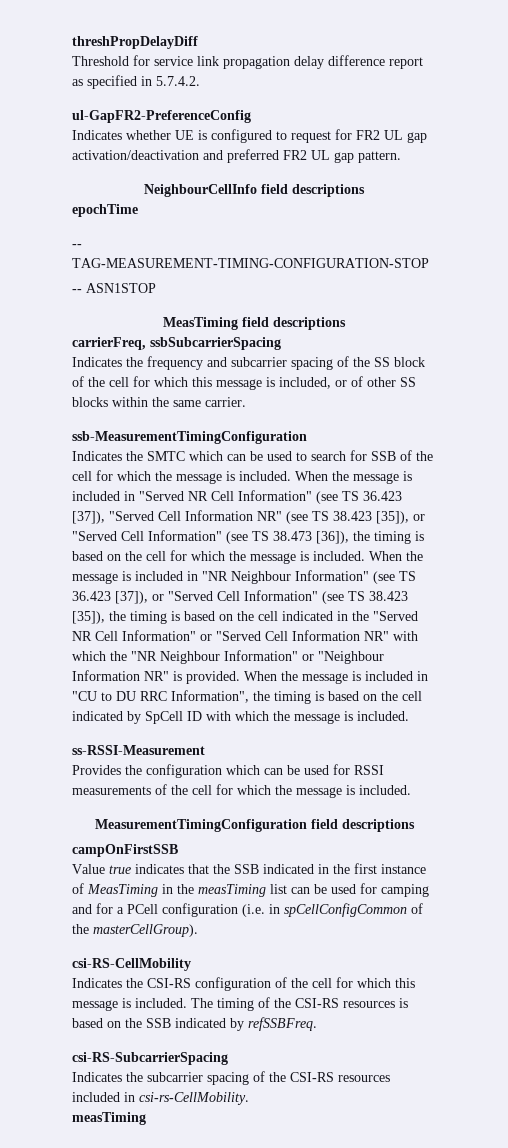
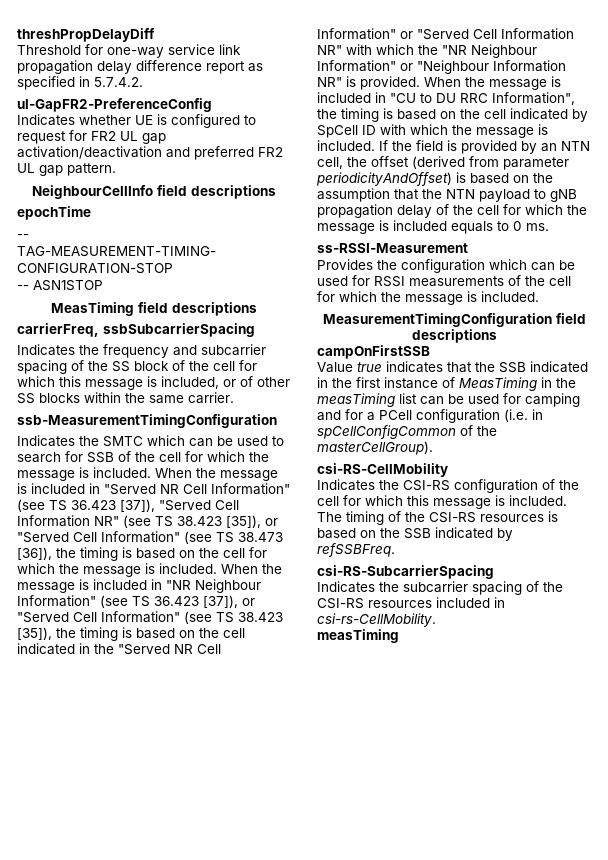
(150, 60) none -> [107,47,164,58] one-way
(409, 716) none -> [379,140,590,154] [317,156,569,170] [316,172,553,186] [317,188,577,202] [317,204,587,218] [317,220,549,234] If the field is provided by an NTN cell, the offset (derived from parameter periodicityAndOffset) is based on the assumption that the NTN payload to gNB propagation delay of the cell for which the message is included equals to 0 ms.

